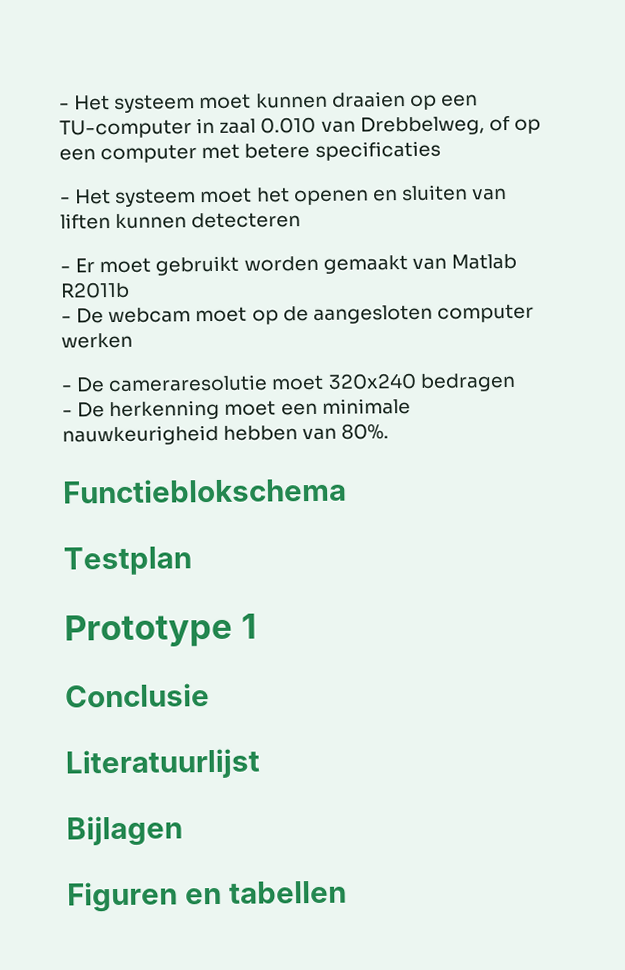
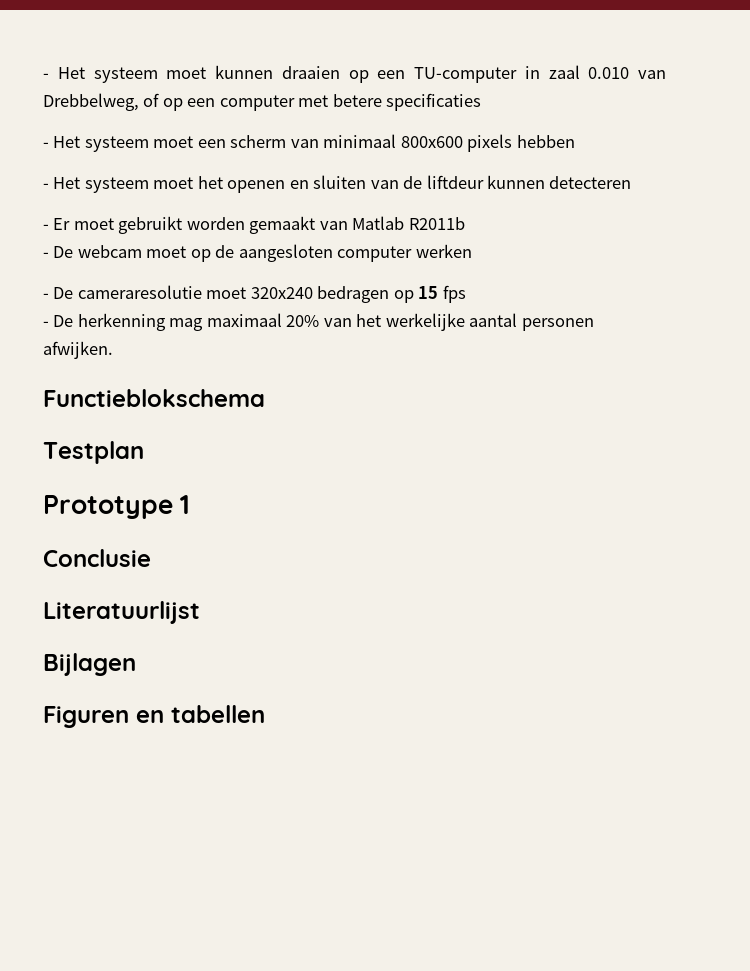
(441, 150) none -> [43,134,575,152] // - Het systeem moet een scherm van minimaal 800x600 pixels hebben
[60,213,111,230] liften -> [403,175,484,189] de liftdeur
(516, 382) none -> [393,285,466,303] op 15 fps
[224,398,411,416] [62,423,390,446] moet een minimale nauwkeurigheid hebben van 80%. -> [169,313,594,331] [43,341,113,359] mag maximaal 20% van het werkelijke aantal personen afwijken.

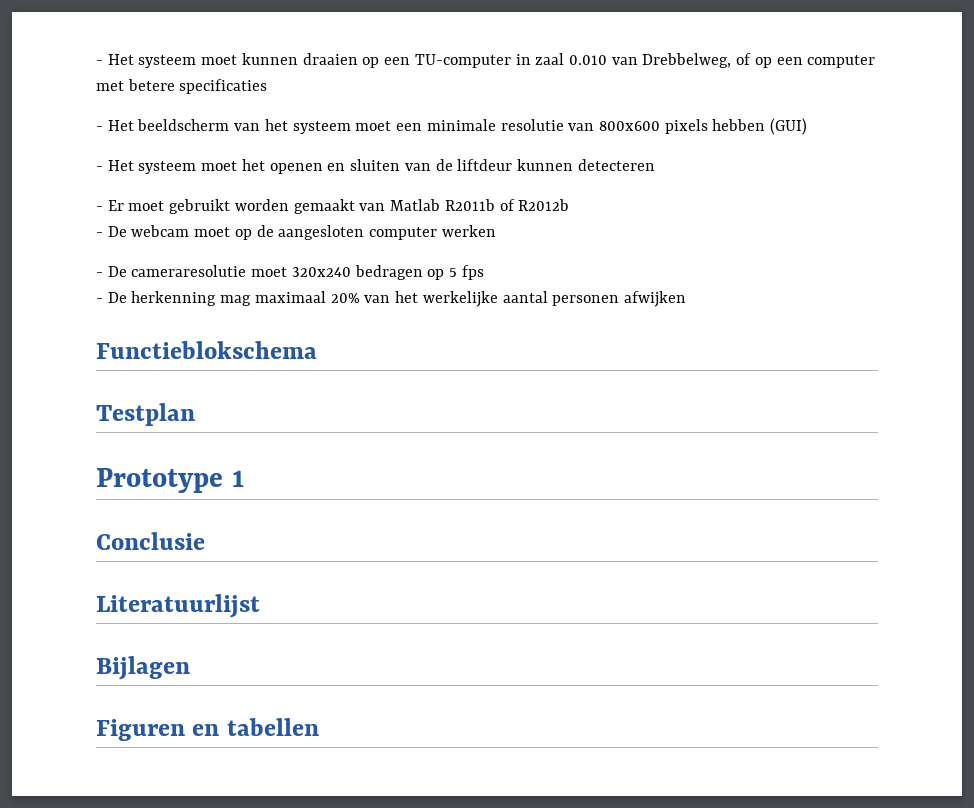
[84,134,397,152] systeem moet een scherm van minimaal -> [137,119,595,134] beeldscherm van het systeem moet een minimale resolutie van
(575, 141) none -> [770,118,808,135] (GUI)
(465, 223) none -> [499,199,570,211] of R2012b
[418,286,439,299] 15 -> [449,268,458,277] 5
[43,341,113,359] afwijken. -> [623,291,686,307] afwijken

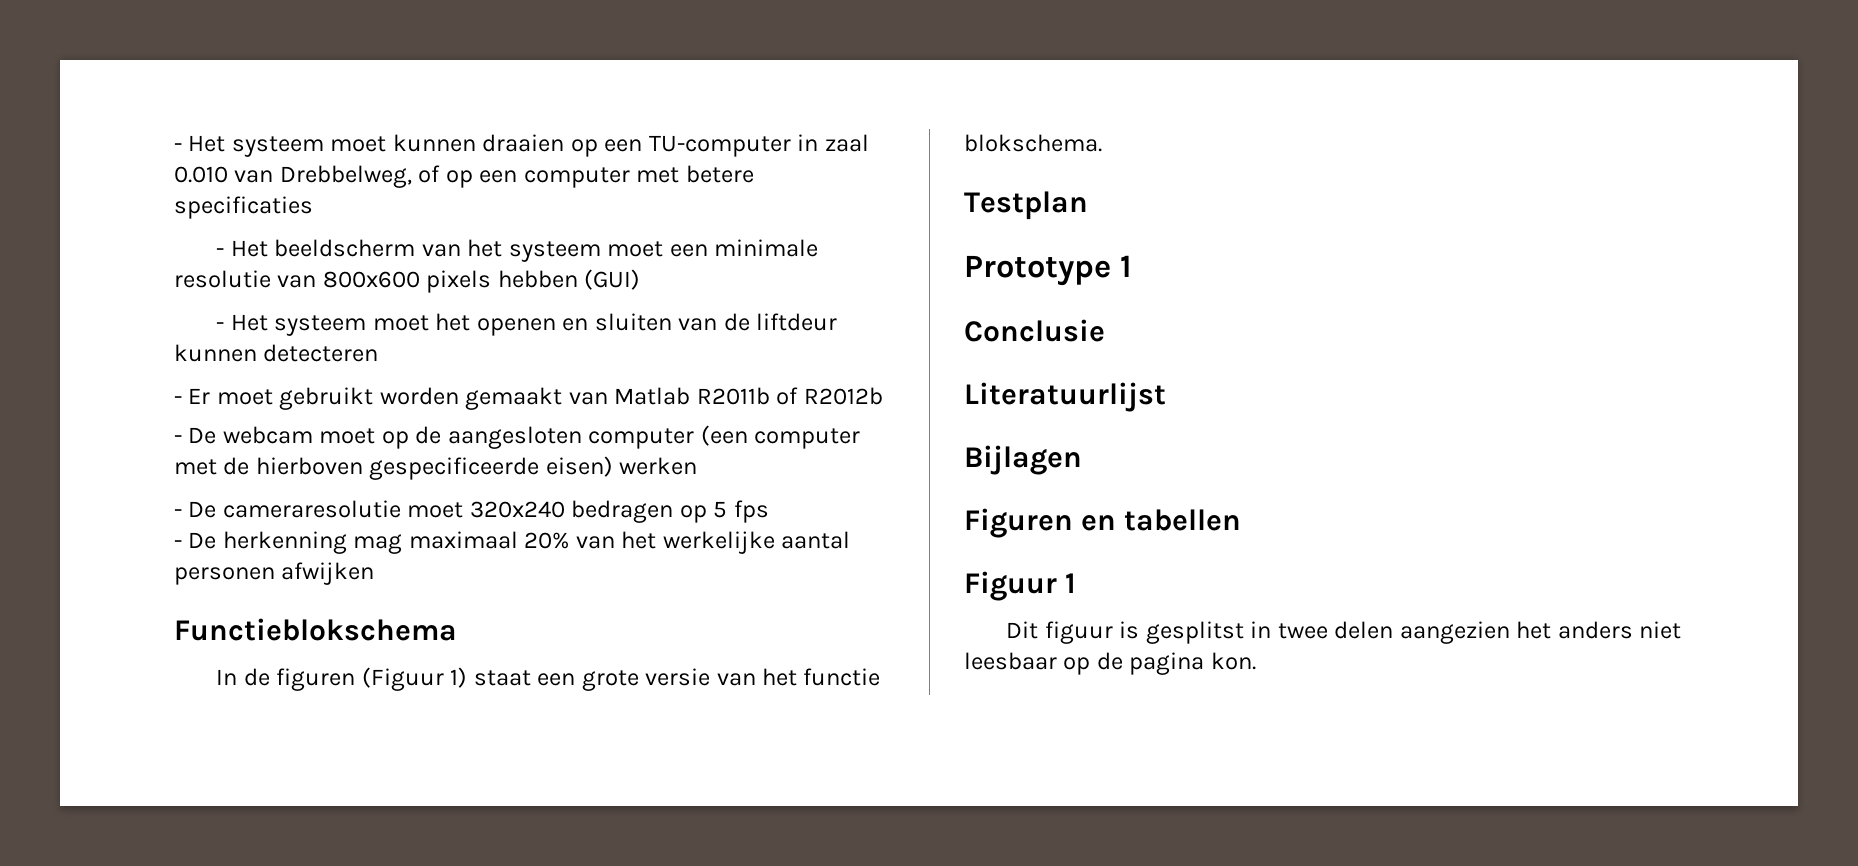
(438, 233) none -> [700,425,861,449] [174,456,613,480] (een computer met de hierboven gespecificeerde eisen)
(317, 350) none -> [216,667,881,691] [964,134,1102,152] // In de figuren (Figuur 1) staat een grote versie van het functie blokschema.
(319, 727) none -> [964,571,1077,601] [1006,621,1681,644] [964,652,1256,675] // Figuur 1 // Dit figuur is gesplitst in twee delen aangezien het anders niet leesbaar op de pagina kon.

